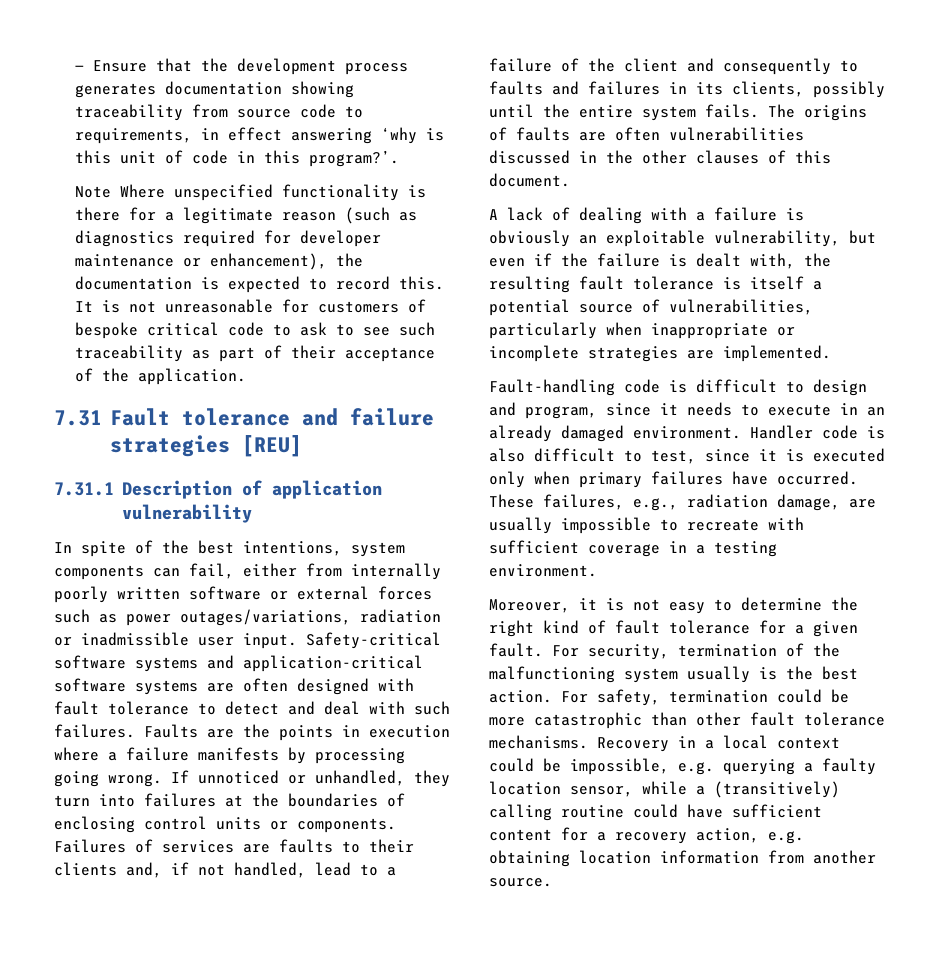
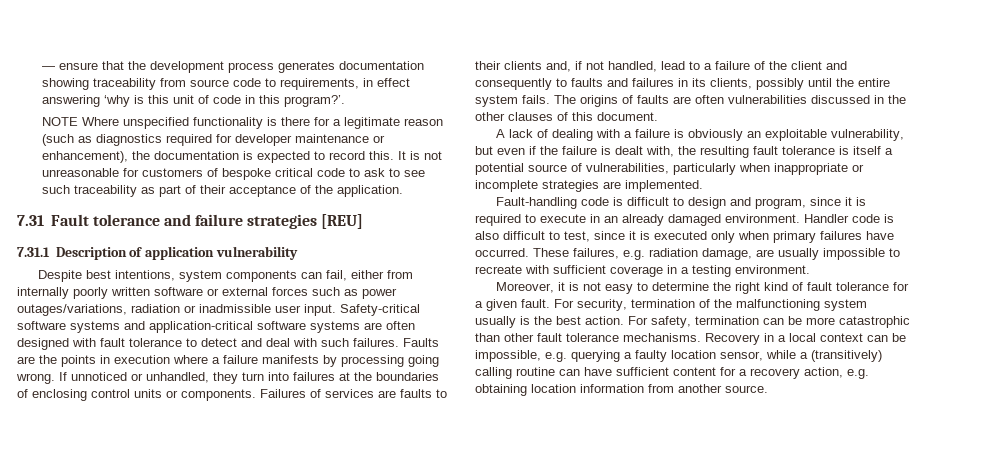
[93,60,148,72] Ensure -> [58,62,98,70] ensure
[75,186,112,198] Note -> [41,117,78,126] NOTE
[54,540,189,557] In spite of the -> [38,270,83,282] Despite
[687,402,732,416] needs -> [856,197,867,206] [475,214,521,226] is required
[633,498,678,511] e.g., -> [623,250,645,260] e.g.
[777,689,822,703] could -> [763,318,784,325] can
[489,758,534,772] could -> [867,335,888,342] can
[633,804,678,818] could -> [559,369,580,376] can

